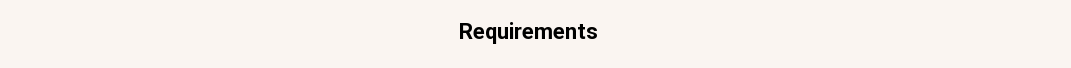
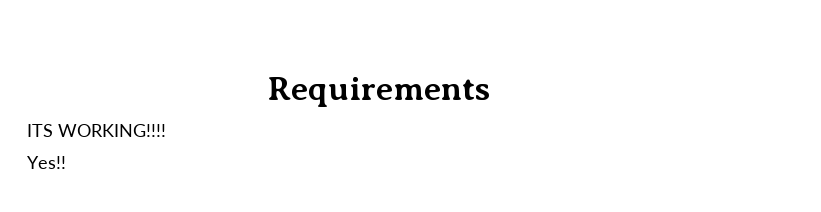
(598, 33) none -> [27,124,166,137] [27,156,66,169] // ITS WORKING!!!! // Yes!!

